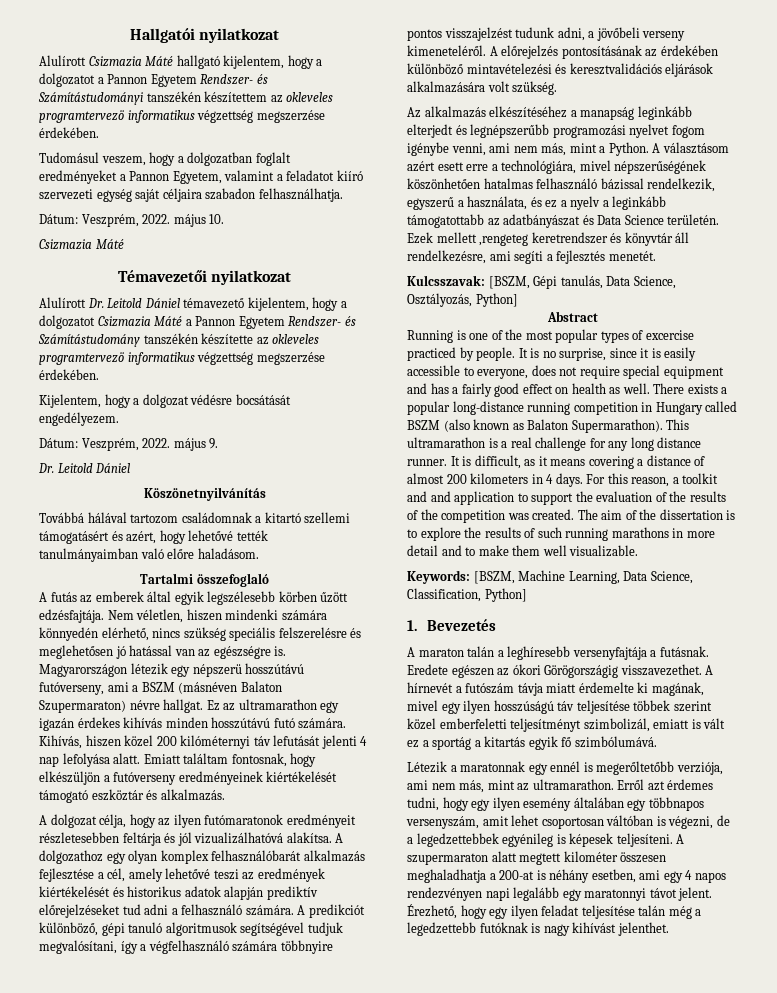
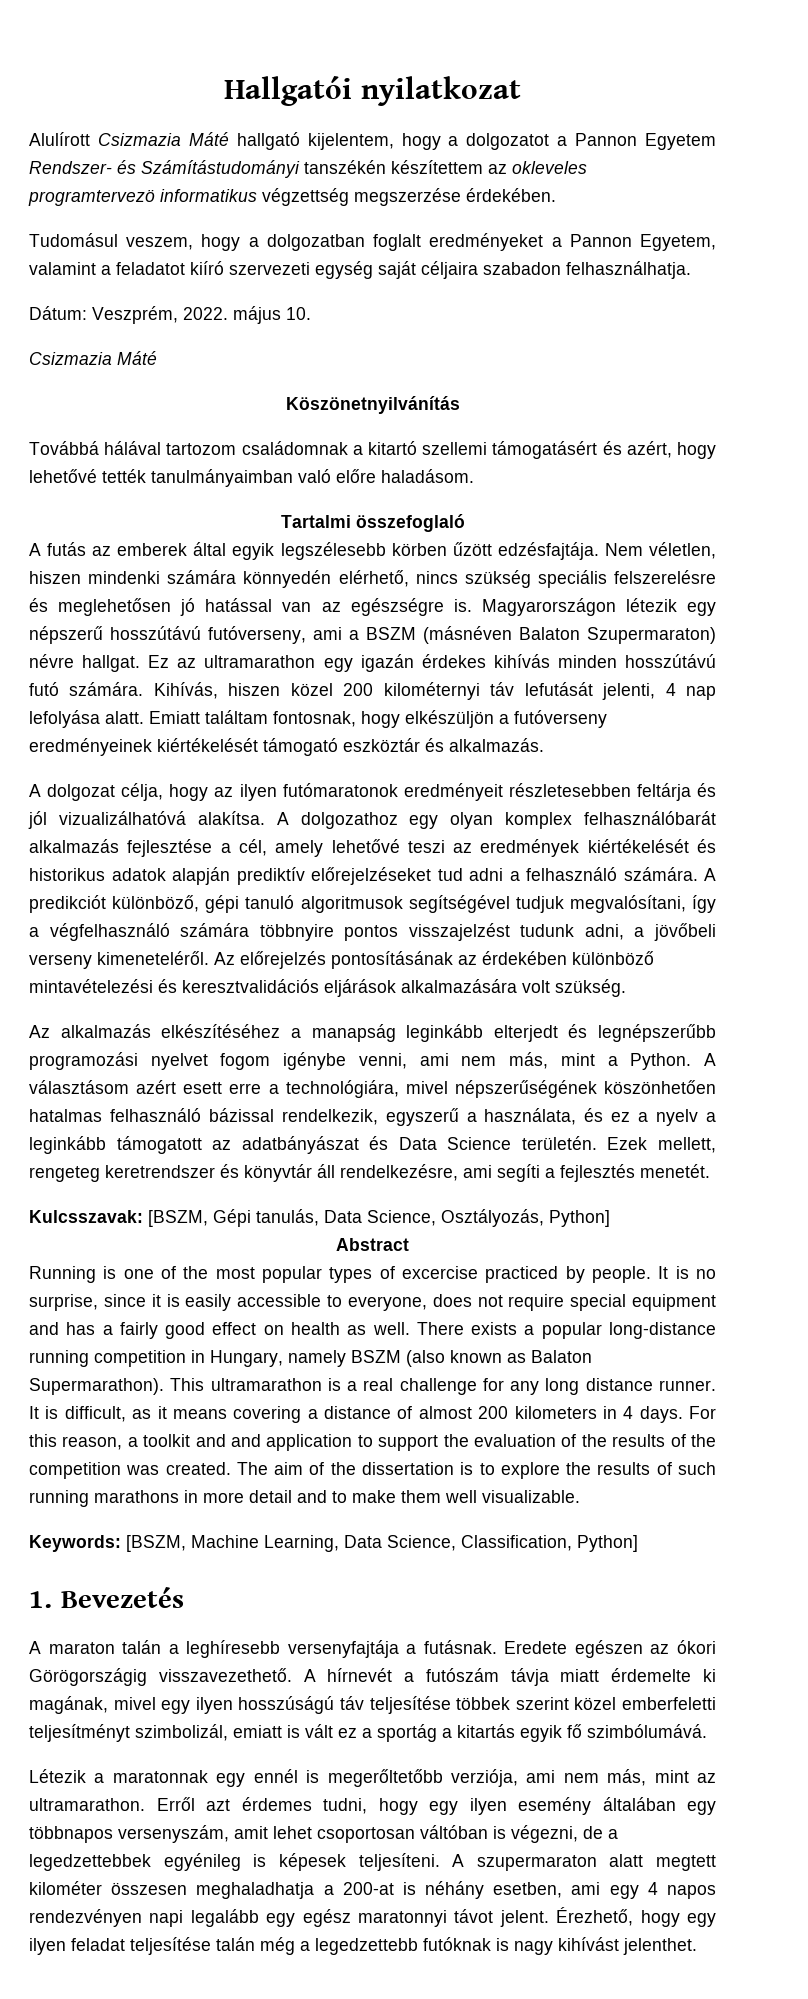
[117,270,292,285] [39,297,347,311] [39,315,356,329] [38,333,320,347] [39,352,325,365] [39,369,99,380] [39,394,291,408] [39,412,119,426] [39,438,219,451] [38,463,131,473] // Témavezetői nyilatkozat // Alulírott Dr. Leitold Dániel témavezető kijelentem, hogy a dolgozatot Csizmazia Máté a Pannon Egyetem Rendszer- és Számítástudomány tanszékén készítette az okleveles programtervezö informatikus végzettség megszerzése érdekében. // Kijelentem, hogy a dolgozat védésre bocsátását engedélyezem. // Dátum: Veszprém, 2022. május 9. // Dr. Leitold Dániel -> (157, 358) none
[192,664,242,677] népszerü -> [29,626,103,644] népszerű
[180,735,251,749] kilóméternyi -> [383,682,480,700] kilométernyi
[321,735,357,749] jelenti -> [602,683,656,700] jelenti,
[489,46,498,56] A -> [214,952,235,965] Az
[407,214,484,228] támogatottabb -> [116,1136,202,1154] támogatott
[436,232,529,246] mellett ,rengeteg -> [657,1137,716,1153] [29,1166,100,1182] mellett, rengeteg
[655,401,738,415] Hungary called -> [210,1350,346,1367] Hungary, namely
[620,664,702,676] visszavezethet. -> [158,1668,292,1682] visszavezethető.
(582, 895) none -> [302,1909,351,1927] egész

